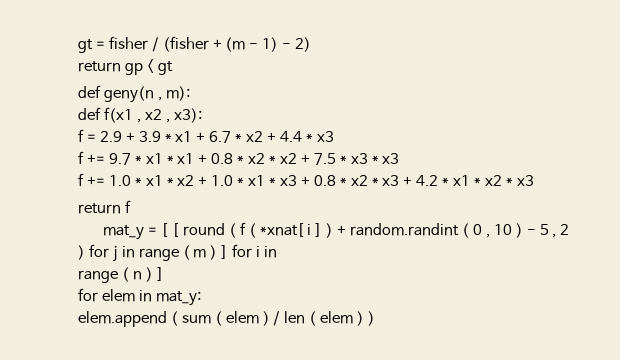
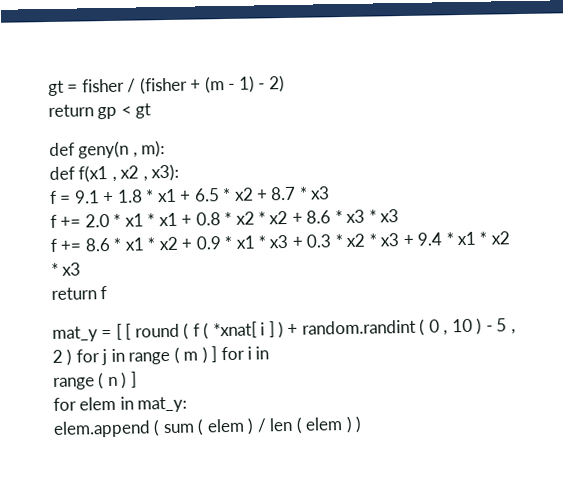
[99,131,334,143] [78,151,131,165] 2.9 + 3.9 * x1 + 6.7 * x2 + 4.4 * x3 // f += 9.7 -> [73,186,331,204] [50,213,110,228] 9.1 + 1.8 * x1 + 6.5 * x2 + 8.7 * x3 // f += 2.0
[313,153,336,165] 7.5 -> [306,210,332,224] 8.6
[108,175,131,186] 1.0 -> [84,237,110,252] 8.6
[211,175,234,186] 1.0 -> [195,236,221,250] 0.9
[313,175,336,186] 0.8 -> [306,234,332,248] 0.3
[416,175,439,186] 4.2 -> [417,232,443,246] 9.4

